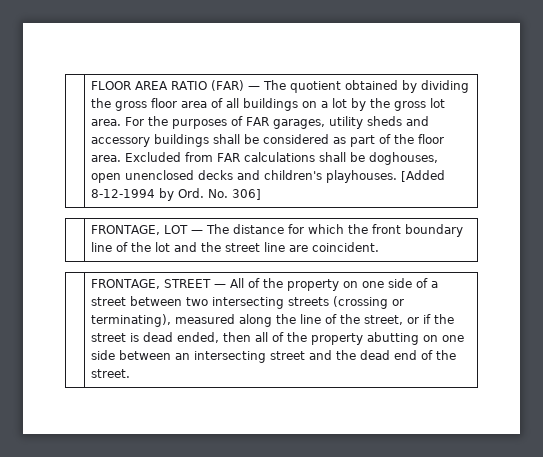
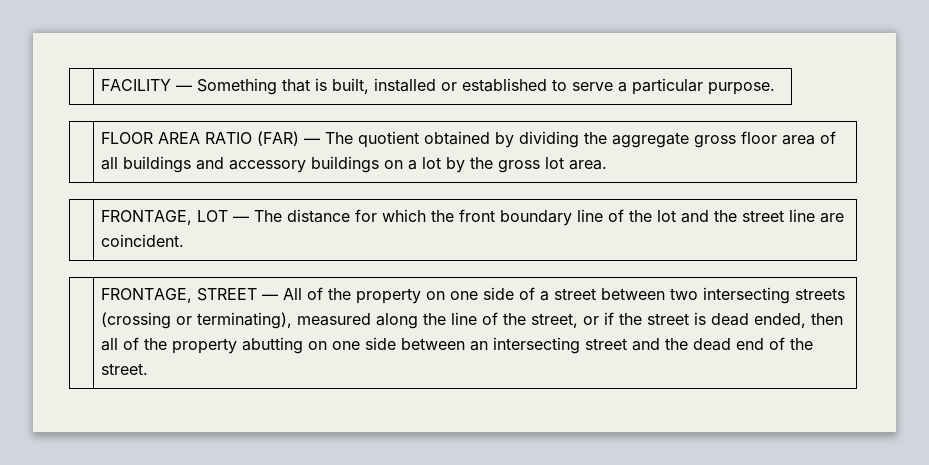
(90, 85) none -> [101,78,776,95] | FACILITY — Something that is built, installed or established to serve a particular purpose. //
(111, 103) none -> [612,132,690,148] aggregate
(298, 104) none -> [196,156,380,173] and accessory buildings
[124,116,429,129] [90,134,444,147] [90,152,438,165] [90,170,445,183] [90,188,261,201] For the purposes of FAR garages, utility sheds and accessory buildings shall be considered as part of the floor area. Excluded from FAR calculations shall be doghouses, open unenclosed decks and children's playhouses. [Added 8-12-1994 by Ord. No. 306] -> (608, 165) none

